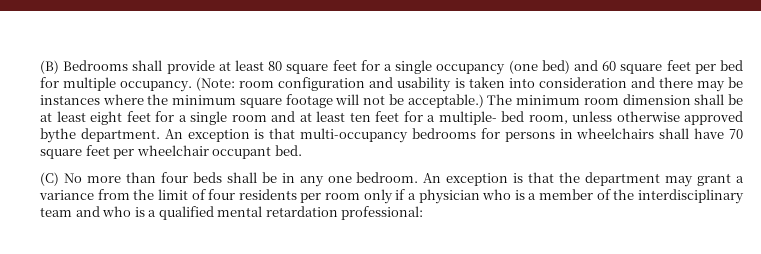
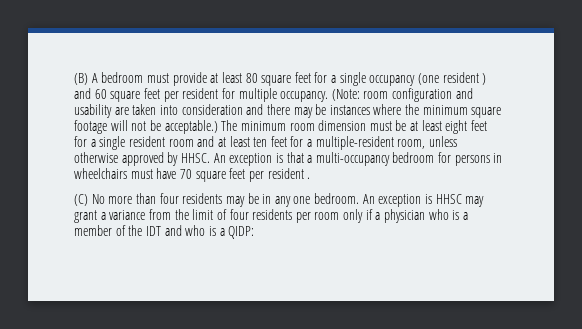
[63,60,163,71] Bedrooms shall -> [91,72,169,83] A bedroom must
[541,60,570,74] bed) -> [442,72,487,85] resident )
[720,60,744,71] bed -> [182,88,219,99] resident
[454,78,465,88] is -> [114,107,129,115] are
[694,94,725,105] shall -> [369,121,392,131] must
(227, 118) none -> [128,136,165,147] resident
[438,111,524,125] multiple- bed -> [315,136,394,150] multiple-resident
[40,128,476,143] bythe department. An exception is that multi-occupancy bedrooms -> [167,152,435,166] by HHSC. An exception is that a multi-occupancy bedroom
[659,128,690,139] shall -> [130,169,153,179] must
[136,145,302,159] wheelchair occupant bed. -> [267,168,311,179] resident .
[192,172,257,183] beds shall -> [182,193,245,207] residents may
[528,172,661,186] that the department -> [435,194,462,204] HHSC
[638,189,745,204] [40,207,72,217] interdisciplinary team -> [145,226,161,236] IDT
[158,206,424,220] qualified mental retardation professional: -> [228,226,255,239] QIDP:

